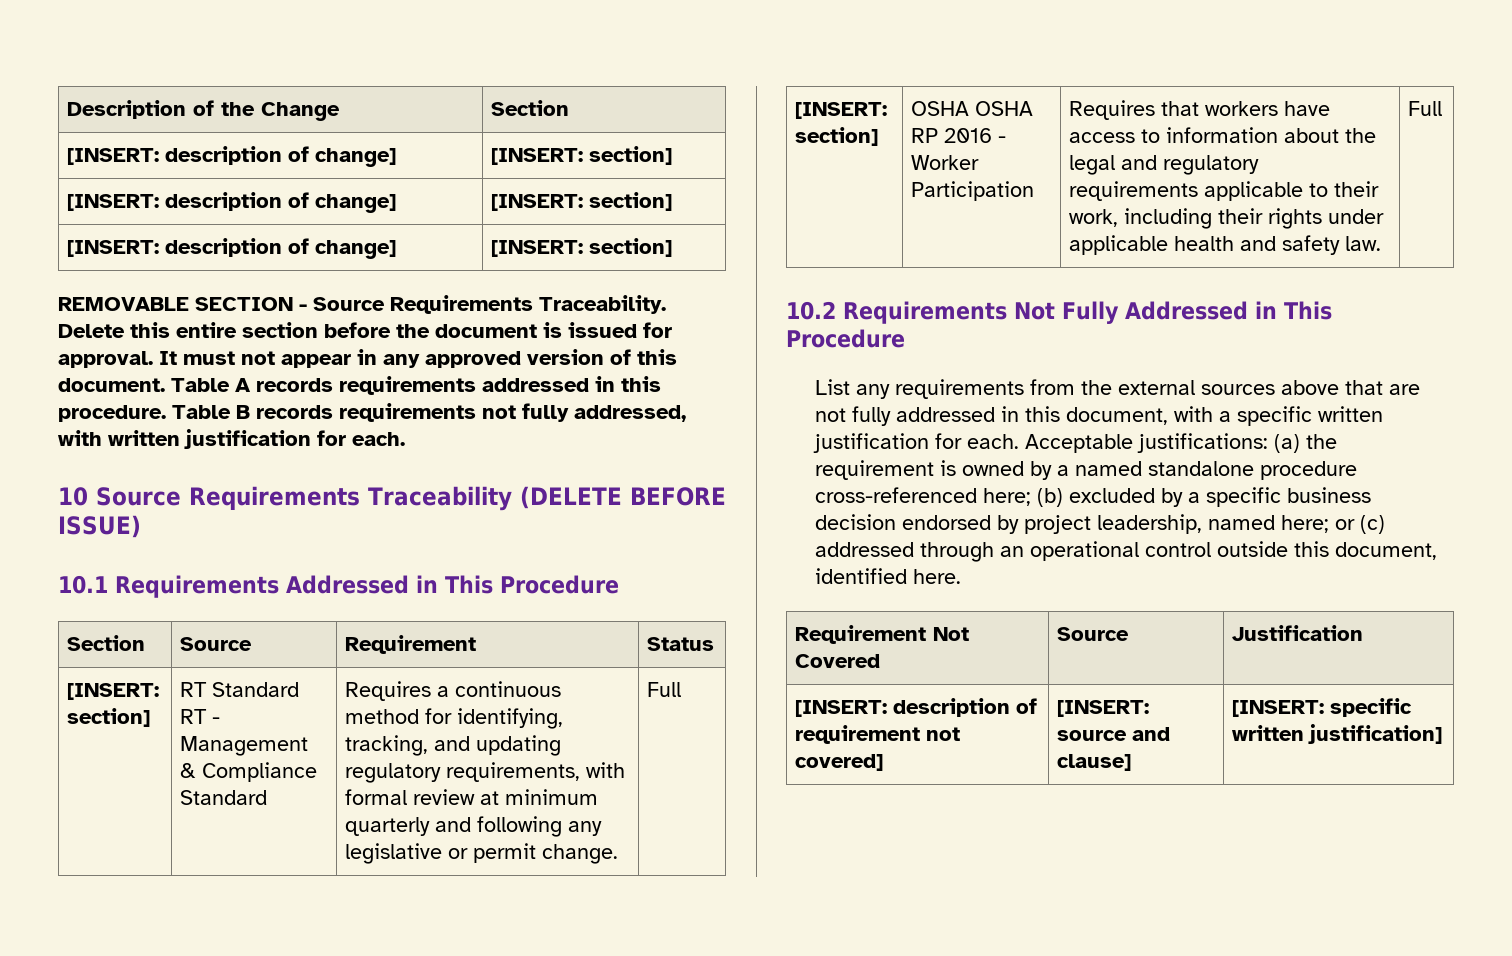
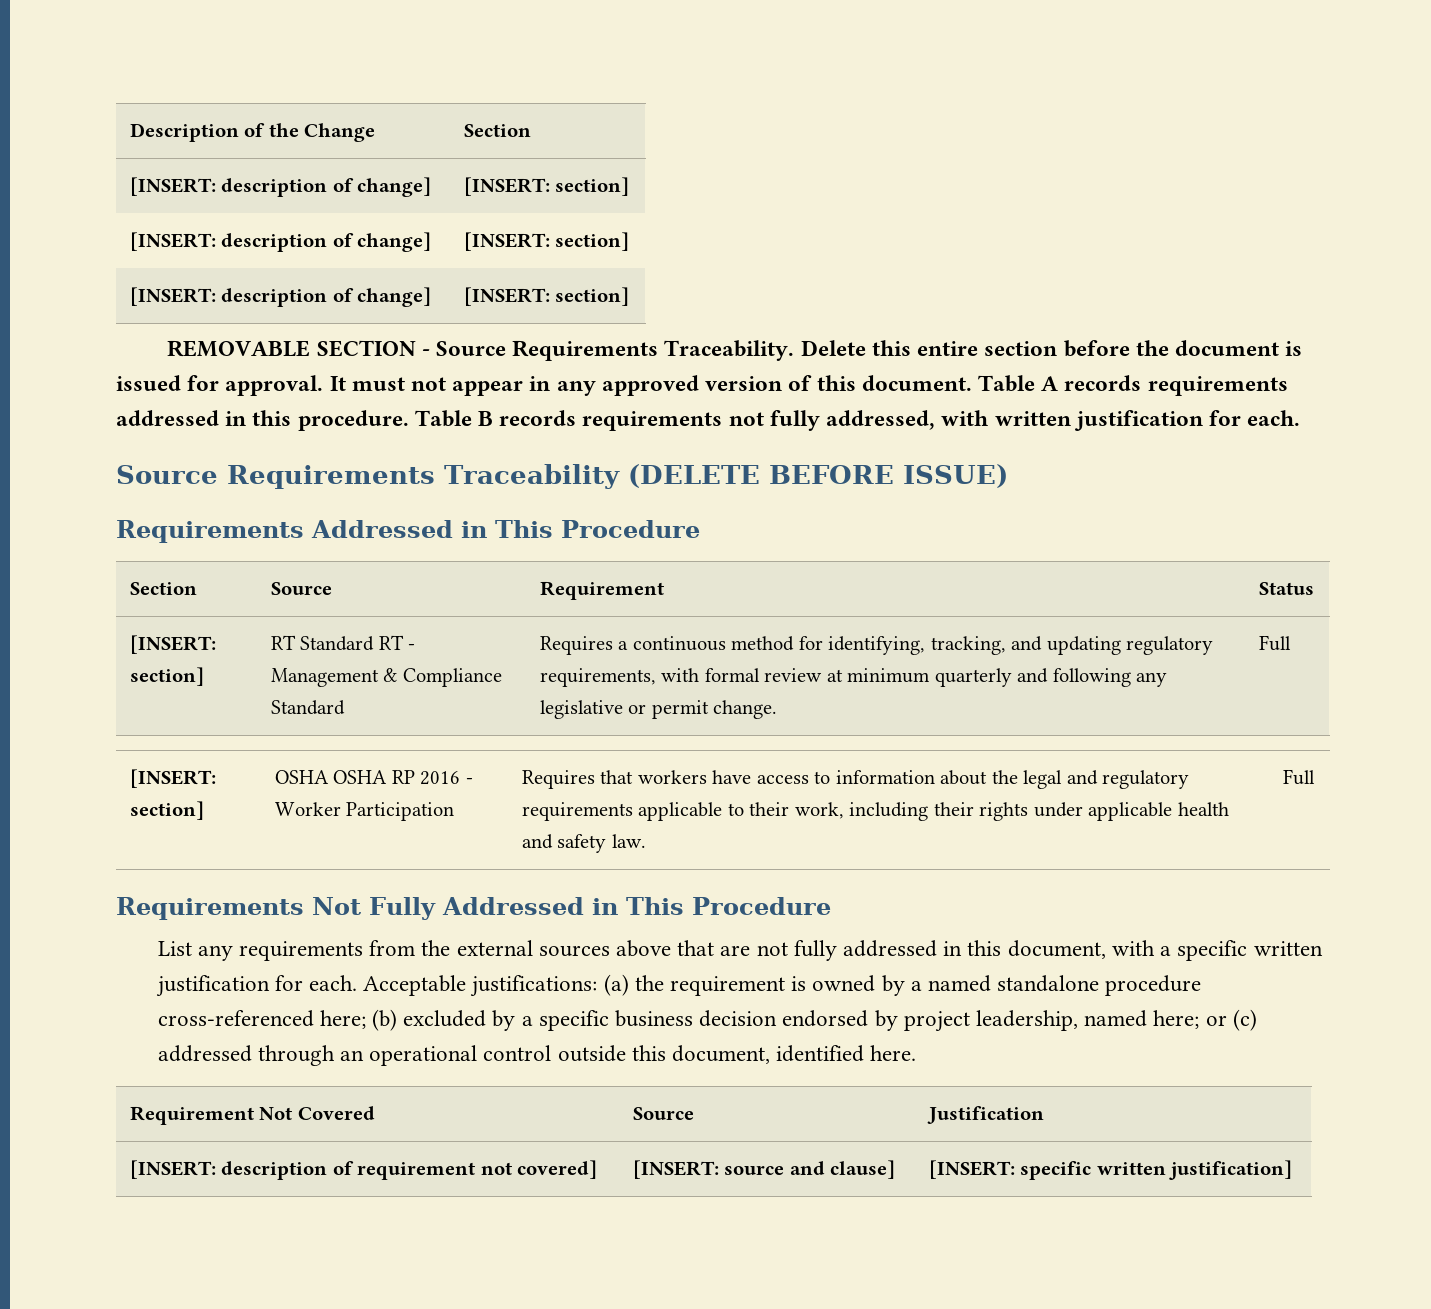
[58,487,88,506] 10 -> (1301, 418) none
[58,575,108,594] 10.1 -> (1008, 476) none
[786,301,836,320] 10.2 -> (1315, 777) none

